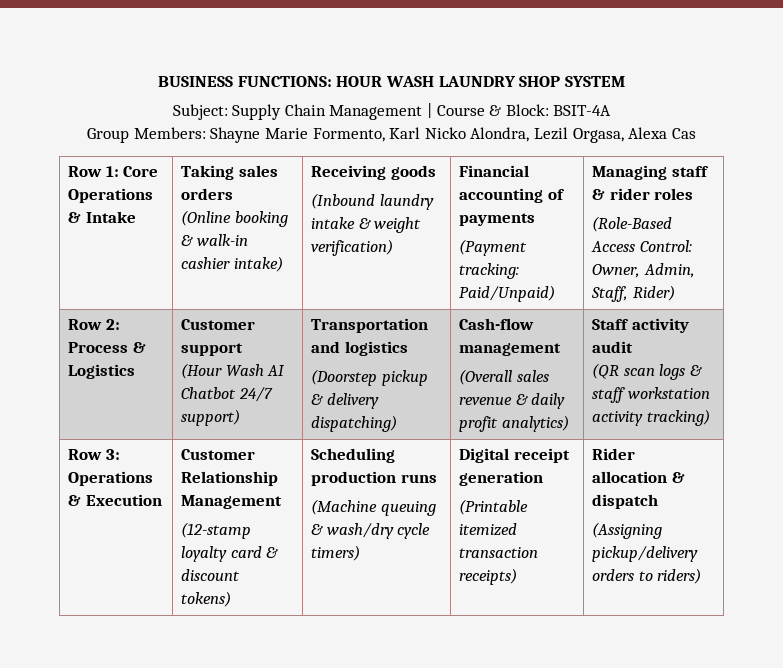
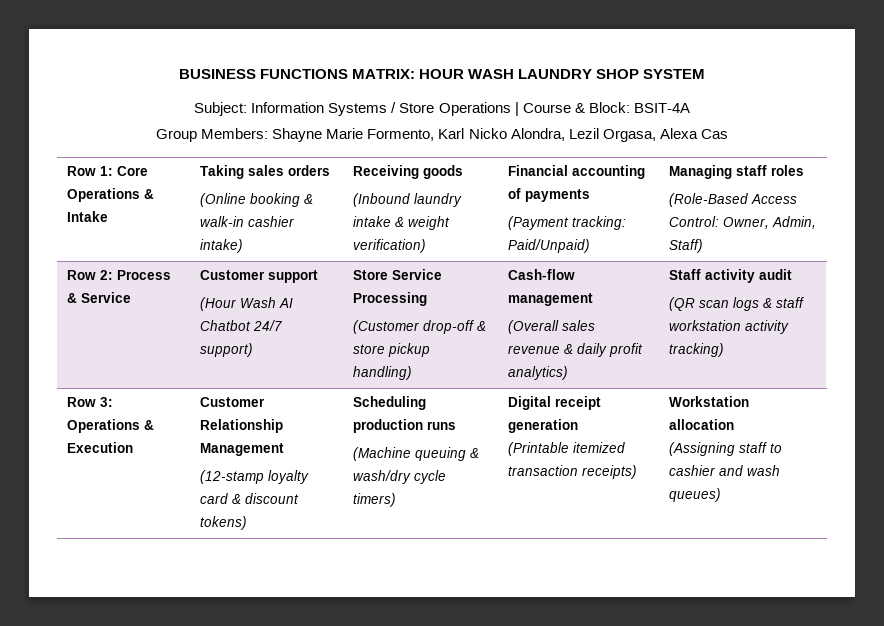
[237,76,332,87] FUNCTIONS: -> [259,69,415,79] FUNCTIONS MATRIX:
[232,104,423,120] Supply Chain Management -> [251,102,511,116] Information Systems / Store Operations
[592,188,650,200] & rider -> (767, 170) none
[591,285,675,302] Staff, Rider) -> [668,239,703,253] Staff)
[68,364,136,379] Logistics -> [80,292,131,303] Service
[311,318,429,333] [311,341,408,356] [311,369,428,386] [311,393,379,409] [311,415,398,432] Transportation and logistics // (Doorstep pickup & delivery dispatching) -> [352,269,442,280] [352,292,427,306] [352,320,486,334] [352,343,430,357] [352,366,412,380] Store Service Processing // (Customer drop-off & store pickup handling)
[592,448,636,460] Rider -> [668,396,749,407] Workstation
[671,472,685,483] [592,494,659,509] & dispatch -> (734, 424) none
[592,546,699,562] [592,568,702,584] pickup/delivery orders to riders) -> [738,442,782,453] [668,465,780,476] [668,488,721,502] staff to cashier and wash queues)

